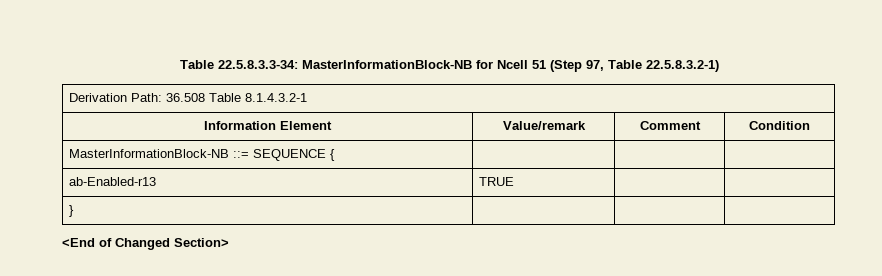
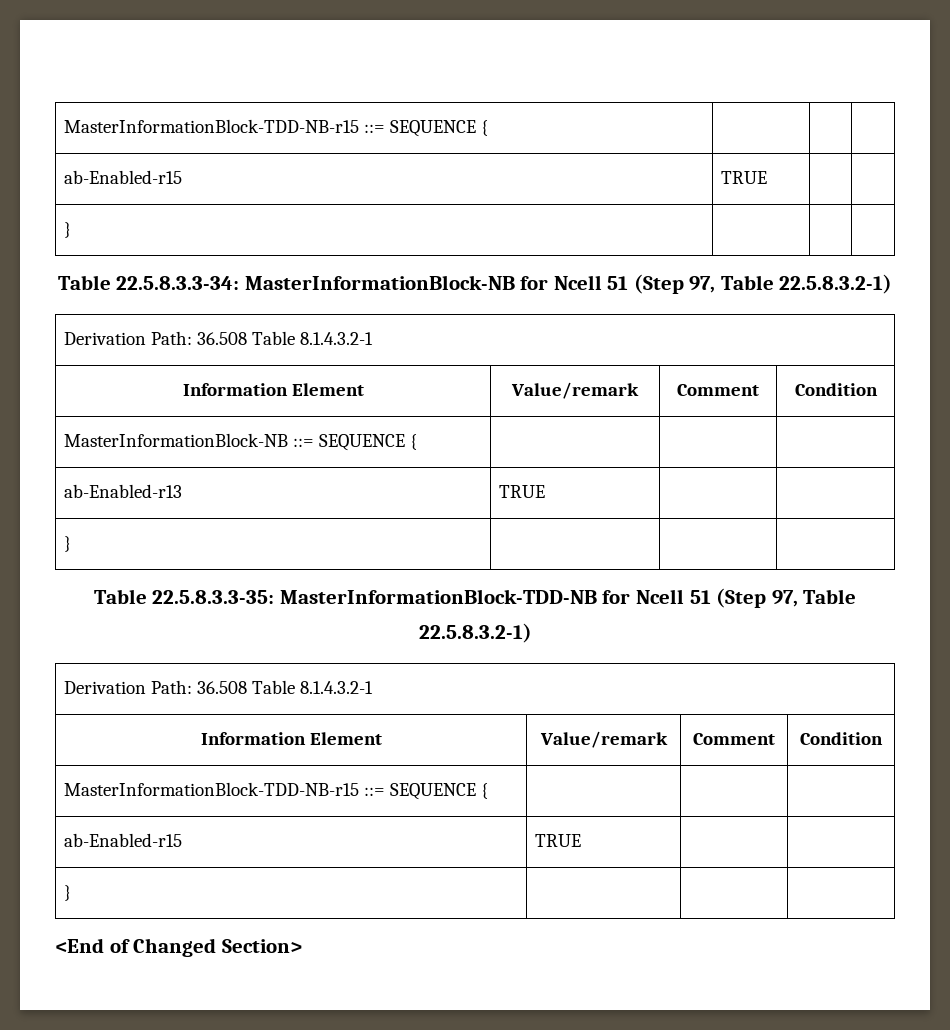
(179, 64) none -> [64,119,489,137] [64,170,183,184] [721,171,768,184] [64,222,72,238] MasterInformationBlock-TDD-NB-r15 ::= SEQUENCE { | | | // ab-Enabled-r15 | TRUE | | // } | | | //
(75, 211) none -> [93,588,857,608] [418,623,532,643] [64,680,374,694] [200,732,382,745] [539,731,668,748] [693,733,775,745] [800,732,883,745] [64,782,489,800] [64,833,183,847] [535,834,582,847] [64,885,72,901] // Table 22.5.8.3.3-35: MasterInformationBlock-TDD-NB for Ncell 51 (Step 97, Table 22.5.8.3.2-1) // Derivation Path: 36.508 Table 8.1.4.3.2-1 // Information Element | Value/remark | Comment | Condition // MasterInformationBlock-TDD-NB-r15 ::= SEQUENCE { | | | // ab-Enabled-r15 | TRUE | | // } | | |

